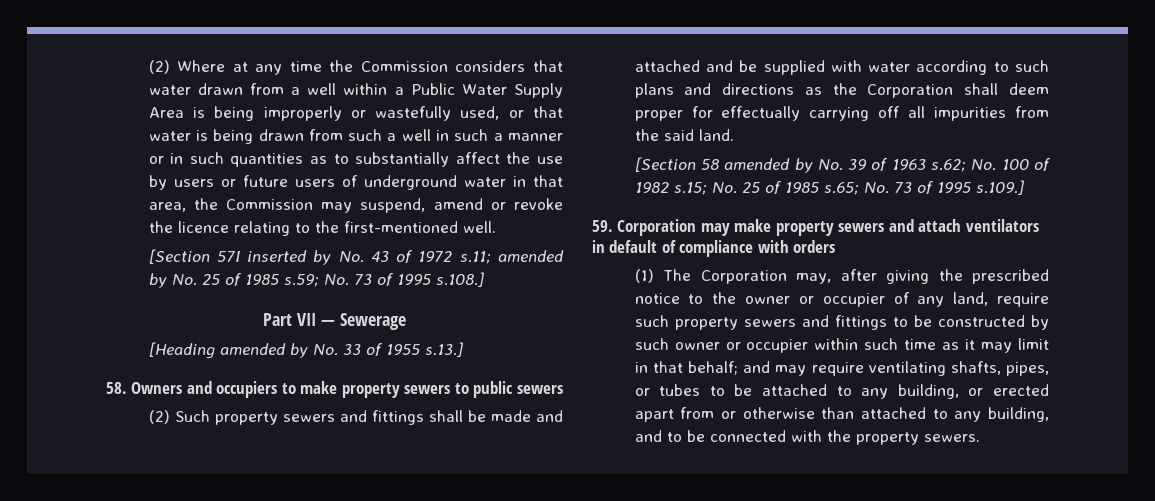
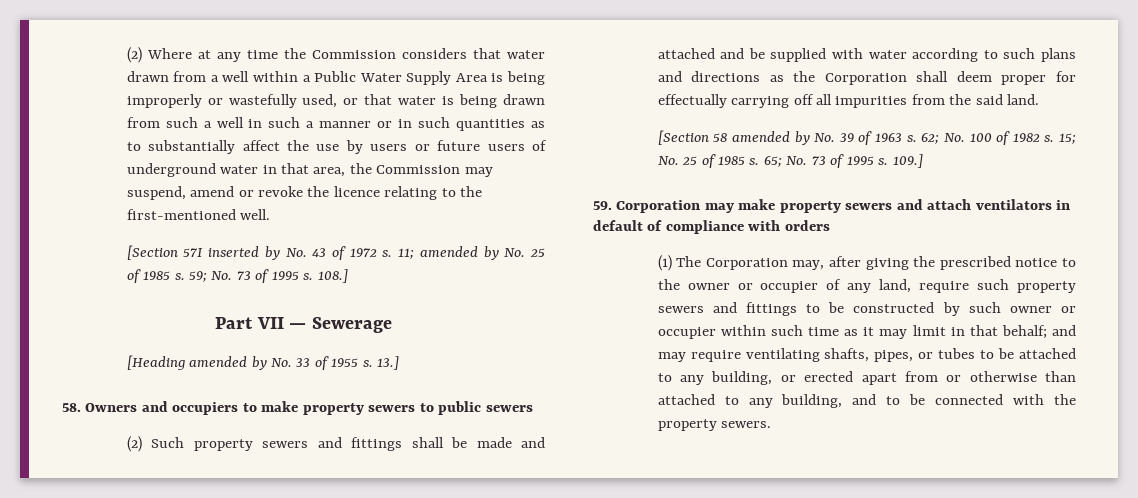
[459,251,491,264] s.11; -> [382,248,415,259] s. 11;
[283,272,484,287] s.59; No. 73 of 1995 s.108.] -> [174,269,348,283] s. 59; No. 73 of 1995 s. 108.]
[424,342,463,357] s.13.] -> [362,356,400,370] s. 13.]
[931,159,967,172] s.62; -> [906,133,940,144] s. 62;
[673,180,1024,195] s.15; No. 25 of 1985 s.65; No. 73 of 1995 s.109.] -> [1044,133,1077,144] [657,154,923,168] s. 15; No. 25 of 1985 s. 65; No. 73 of 1995 s. 109.]

